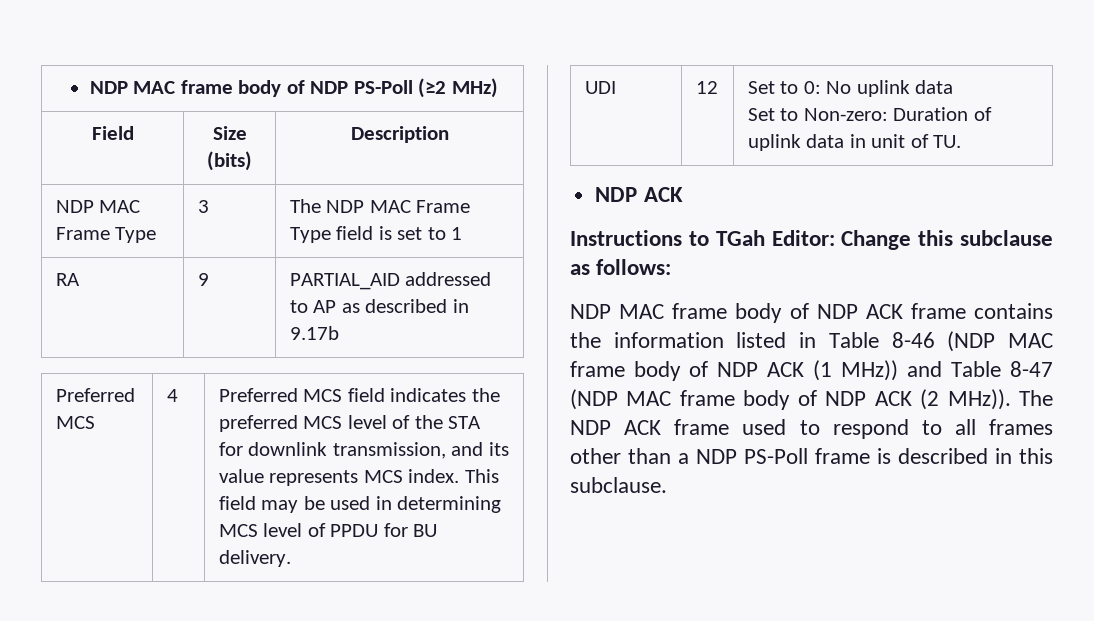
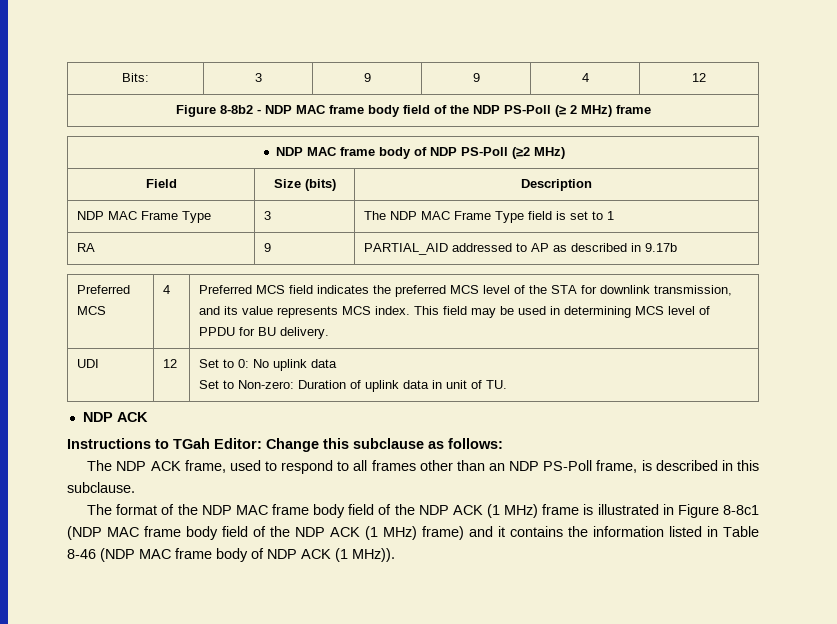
(89, 87) none -> [122,73,149,82] [254,73,262,82] [363,73,371,82] [472,73,480,82] [581,73,589,82] [692,73,706,82] [175,105,651,117] Bits: | 3 | 9 | 9 | 4 | 12 // Figure 8-8b2 - NDP MAC frame body field of the NDP PS-Poll (≥ 2 MHz) frame //
[570,303,966,323] NDP MAC frame body of NDP ACK frame -> [87,460,760,474] [67,482,135,493] [87,504,760,518] [67,526,505,540] The NDP ACK frame, used to respond to all frames other than an NDP PS-Poll frame, is described in this subclause. // The format of the NDP MAC frame body field of the NDP ACK (1 MHz) frame is illustrated in Figure 8-8c1 (NDP MAC frame body field of the NDP ACK (1 MHz) frame) and it
[841,360,1053,381] [570,389,1053,410] [570,419,1053,439] [570,448,1053,464] [570,477,667,493] MHz)) and Table 8-47 (NDP MAC frame body of NDP ACK (2 MHz)). The NDP ACK frame used to respond to all frames other than a NDP PS-Poll frame is described in this subclause. -> [352,548,395,562] MHz)).

